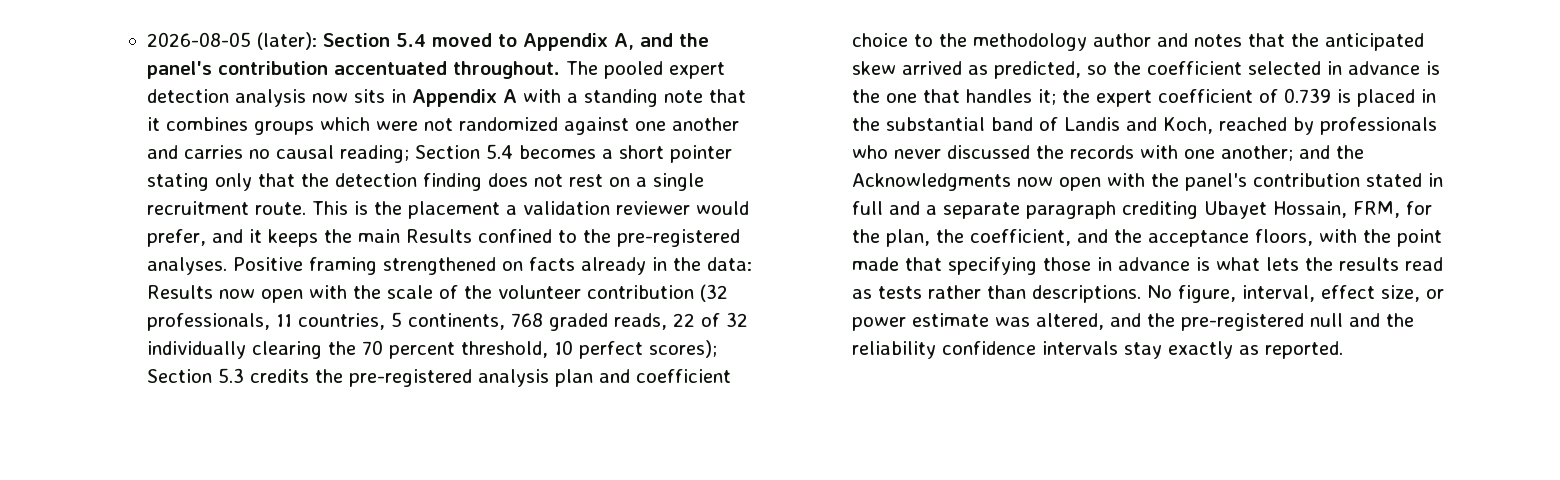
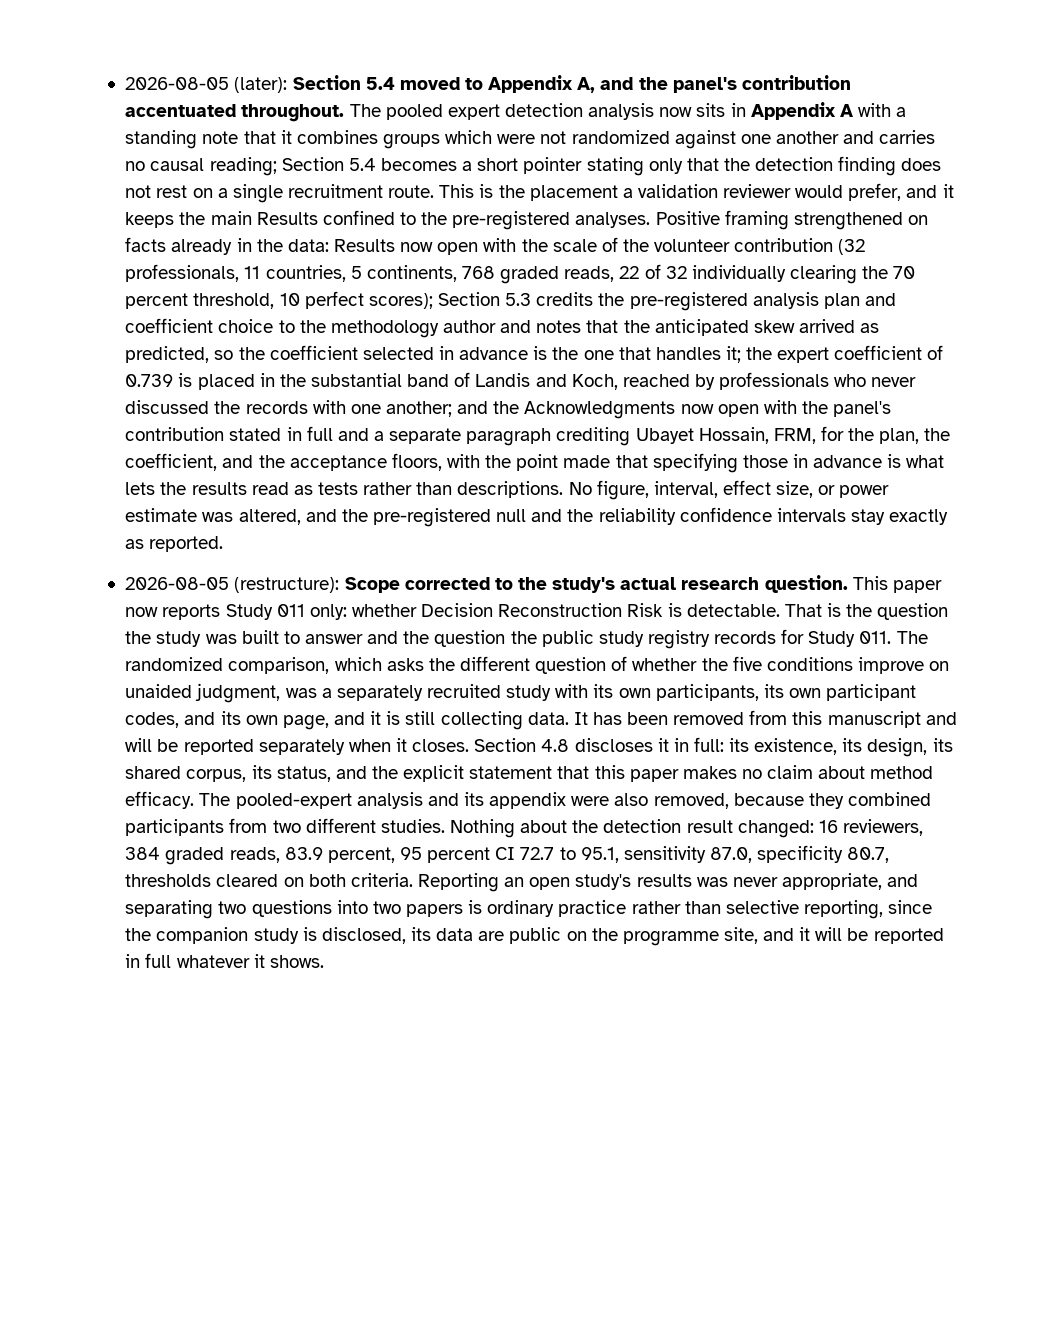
(1344, 350) none -> [125,575,942,593] [125,603,949,620] [125,629,928,649] [125,656,950,674] [125,683,917,703] [125,710,957,730] [125,737,953,757] [125,765,934,782] [125,791,931,809] [125,818,923,838] [125,845,890,865] [125,873,919,892] [125,900,933,919] [125,927,944,946] [125,953,324,968] // 2026-08-05 (restructure): Scope corrected to the study's actual research question. This paper now reports Study 011 only: whether Decision Reconstruction Risk is detectable. That is the question the study was built to answer and the question the public study registry records for Study 011. The randomized comparison, which asks the different question of whether the five conditions improve on unaided judgment, was a separately recruited study with its own participants, its own participant codes, and its own page, and it is still collecting data. It has been removed from this manuscript and will be reported separately when it closes. Section 4.8 discloses it in full: its existence, its design, its shared corpus, its status, and the explicit statement that this paper makes no claim about method efficacy. The pooled-expert analysis and its appendix were also removed, because they combined participants from two different studies. Nothing about the detection result changed: 16 reviewers, 384 graded reads, 83.9 percent, 95 percent CI 72.7 to 95.1, sensitivity 87.0, specificity 80.7, thresholds cleared on both criteria. Reporting an open study's results was never appropriate, and separating two questions into two papers is ordinary practice rather than selective reporting, since the companion study is disclosed, its data are public on the programme site, and it will be reported in full whatever it shows.

